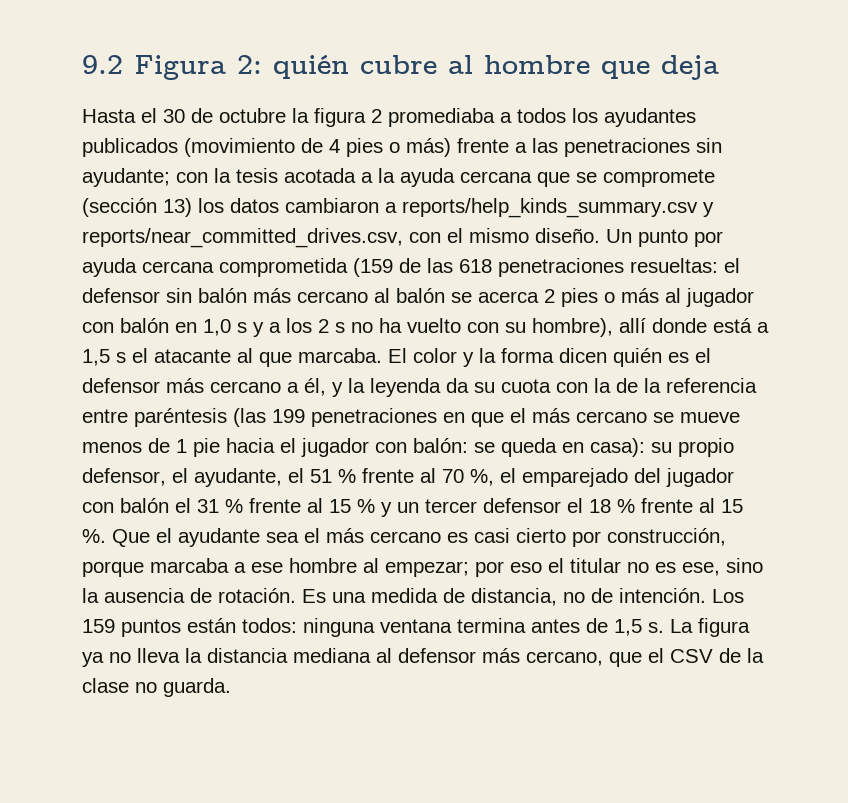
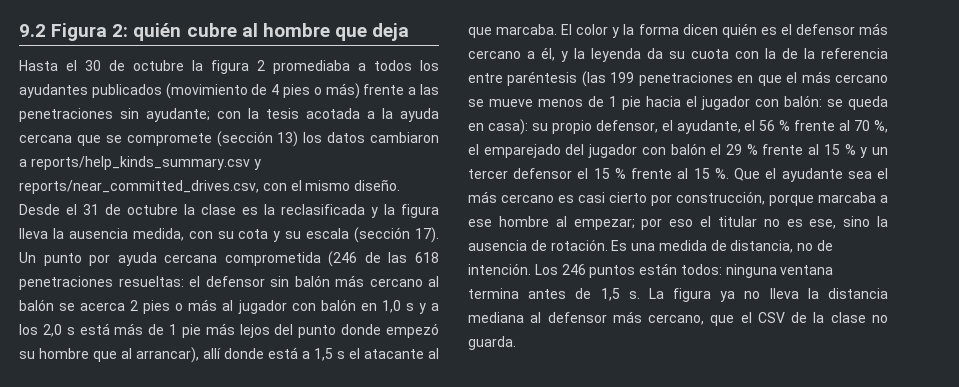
(600, 235) none -> [19,204,439,218] [19,227,439,243] Desde el 31 de octubre la clase es la reclasificada y la figura lleva la ausencia medida, con su cota y su escala (sección 17).
[353,258,393,277] (159 -> [328,251,358,267] (246
[318,318,613,337] 2 s no ha vuelto con su hombre), -> [42,323,440,338] [19,347,199,363] 2,0 s está más de 1 pie más lejos del punto donde empezó su hombre que al arrancar),
[310,469,332,483] 51 -> [759,120,776,131] 56
[197,499,219,513] 31 -> [726,144,742,155] 29
[589,499,611,513] 18 -> [593,168,610,179] 15
[82,619,115,633] 159 -> [561,264,586,275] 246

